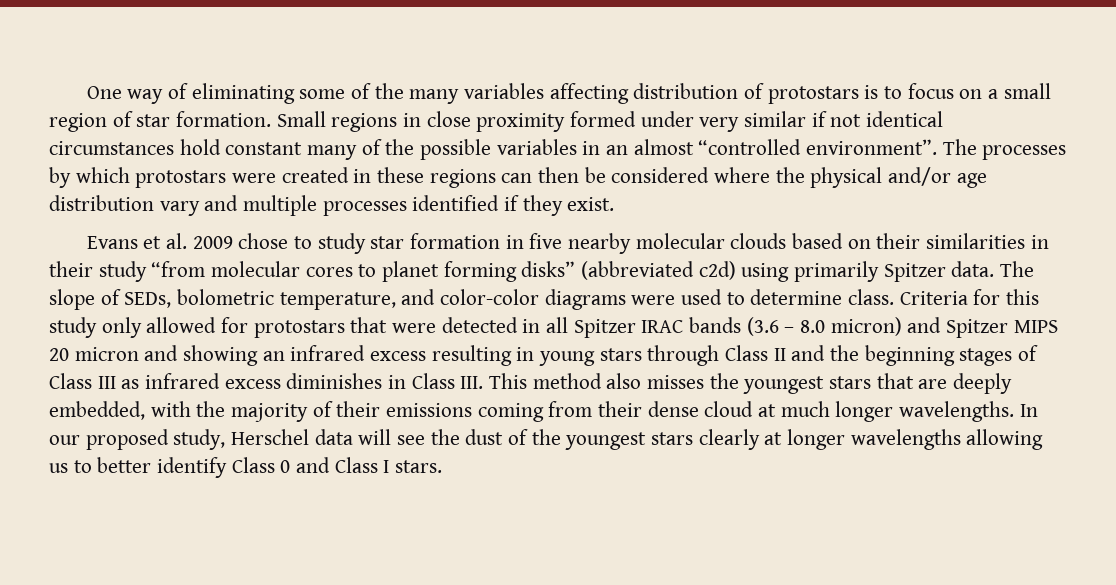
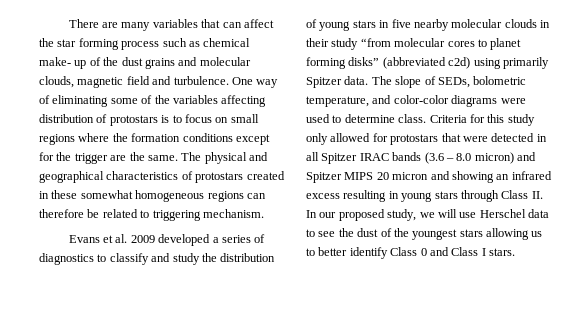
(86, 92) none -> [68,19,274,31] [39,38,251,50] [39,57,251,69] [39,76,229,88] There are many variables that can affect the star forming process such as chemical make- up of the dust grains and molecular clouds, magnetic field and turbulence.
[409,89,460,104] many -> (170, 99) none
[988,83,1051,99] [49,111,944,132] [49,139,1067,160] [49,167,987,188] [49,195,615,216] [86,233,501,254] a small region of star formation. Small regions in close proximity formed under very similar if not identical circumstances hold constant many of the possible variables in an almost “controlled environment”. The processes by which protostars were created in these regions can then be considered where the physical and/or age distribution vary and multiple processes identified if they exist. // Evans et al. 2009 chose to study star formation -> [230,114,259,123] [39,133,270,145] [39,152,268,164] [39,171,285,183] [39,190,266,202] [39,209,264,221] [68,234,266,246] [39,253,276,265] [306,19,376,31] small regions where the formation conditions except for the trigger are the same. The physical and geographical characteristics of protostars created in these somewhat homogeneous regions can therefore be related to triggering mechanism. // Evans et al. 2009 developed a series of diagnostics to classify and study the distribution of young stars
[792,233,1026,249] based on their similarities -> (537, 23) none
[773,345,1039,366] [49,373,1013,394] [49,401,1015,422] II and the beginning stages of Class III as infrared excess diminishes in Class III. This method also misses the youngest stars that are deeply embedded, with the majority of their emissions coming from their dense cloud at much longer wavelengths. -> [531,191,543,199] II.
(226, 439) none -> [419,209,477,218] we will use
[358,429,392,445] will -> [306,229,315,237] to
[698,429,961,450] clearly at longer wavelengths -> (483, 233) none

